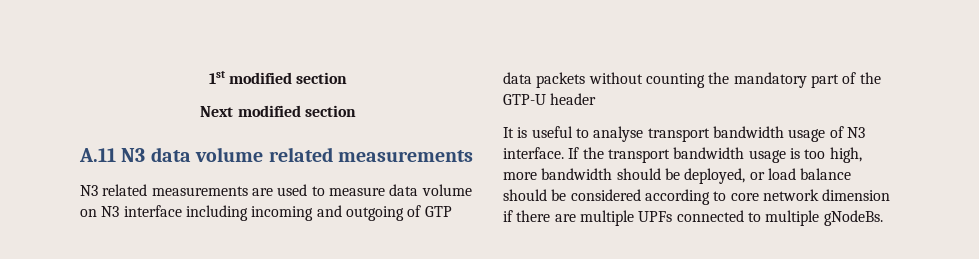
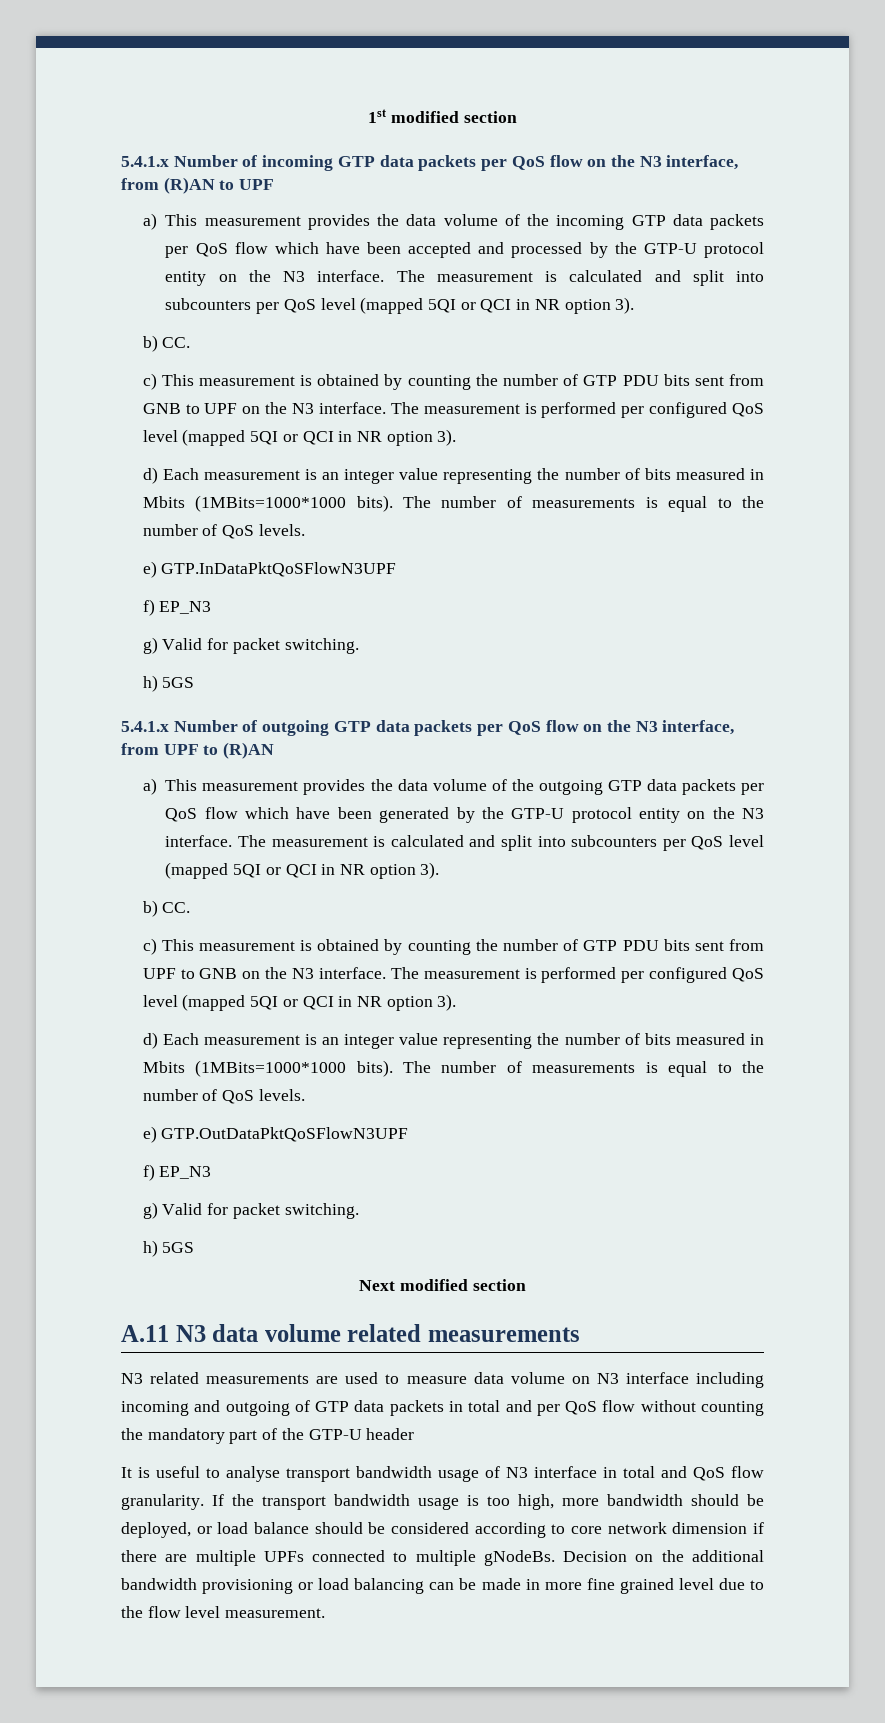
(348, 78) none -> [121,155,739,171] [121,177,275,194] [142,213,764,230] [165,242,764,258] [165,270,764,286] [165,297,635,314] [142,335,191,352] [142,373,764,390] [142,402,764,418] [142,429,457,446] [142,467,765,484] [142,495,764,512] [142,524,305,539] [142,561,397,578] [142,599,212,616] [142,637,359,654] [142,675,195,692] [121,720,735,736] [121,742,275,759] [142,778,765,795] [165,807,765,823] [165,835,764,851] [165,862,440,879] [142,900,191,917] [142,938,764,955] [142,967,764,983] [142,994,457,1011] [142,1032,765,1049] [142,1060,764,1077] [142,1089,305,1104] [142,1126,409,1143] [142,1164,212,1181] [142,1202,359,1219] [142,1240,195,1257] // 5.4.1.x Number of incoming GTP data packets per QoS flow on the N3 interface, from (R)AN to UPF // a) This measurement provides the data volume of the incoming GTP data packets per QoS flow which have been accepted and processed by the GTP-U protocol entity on the N3 interface. The measurement is calculated and split into subcounters per QoS level (mapped 5QI or QCI in NR option 3). // b) CC. // c) This measurement is obtained by counting the number of GTP PDU bits sent from GNB to UPF on the N3 interface. The measurement is performed per configured QoS level (mapped 5QI or QCI in NR option 3). // d) Each measurement is an integer value representing the number of bits measured in Mbits (1MBits=1000*1000 bits). The number of measurements is equal to the number of QoS levels. // e) GTP.InDataPktQoSFlowN3UPF // f) EP_N3 // g) Valid for packet switching. // h) 5GS // 5.4.1.x Number of outgoing GTP data packets per QoS flow on the N3 interface, from UPF to (R)AN // a) This measurement provides the data volume of the outgoing GTP data packets per QoS flow which have been generated by the GTP-U protocol entity on the N3 interface. The measurement is calculated and split into subcounters per QoS level (mapped 5QI or QCI in NR option 3). // b) CC. // c) This measurement is obtained by counting the number of GTP PDU bits sent from UPF to GNB on the N3 interface. The measurement is performed per configured QoS level (mapped 5QI or QCI in NR option 3). // d) Each measurement is an integer value representing the number of bits measured in Mbits (1MBits=1000*1000 bits). The number of measurements is equal to the number of QoS levels. // e) GTP.OutDataPktQoSFlowN3UPF // f) EP_N3 // g) Valid for packet switching. // h) 5GS
(586, 80) none -> [449,1400,636,1416] in total and per QoS flow
[503,147,564,159] interface. -> [534,1466,764,1481] [121,1494,204,1510] interface in total and QoS flow granularity.
(883, 218) none -> [563,1550,764,1562] [121,1578,764,1594] [121,1606,326,1618] Decision on the additional bandwidth provisioning or load balancing can be made in more fine grained level due to the flow level measurement.

